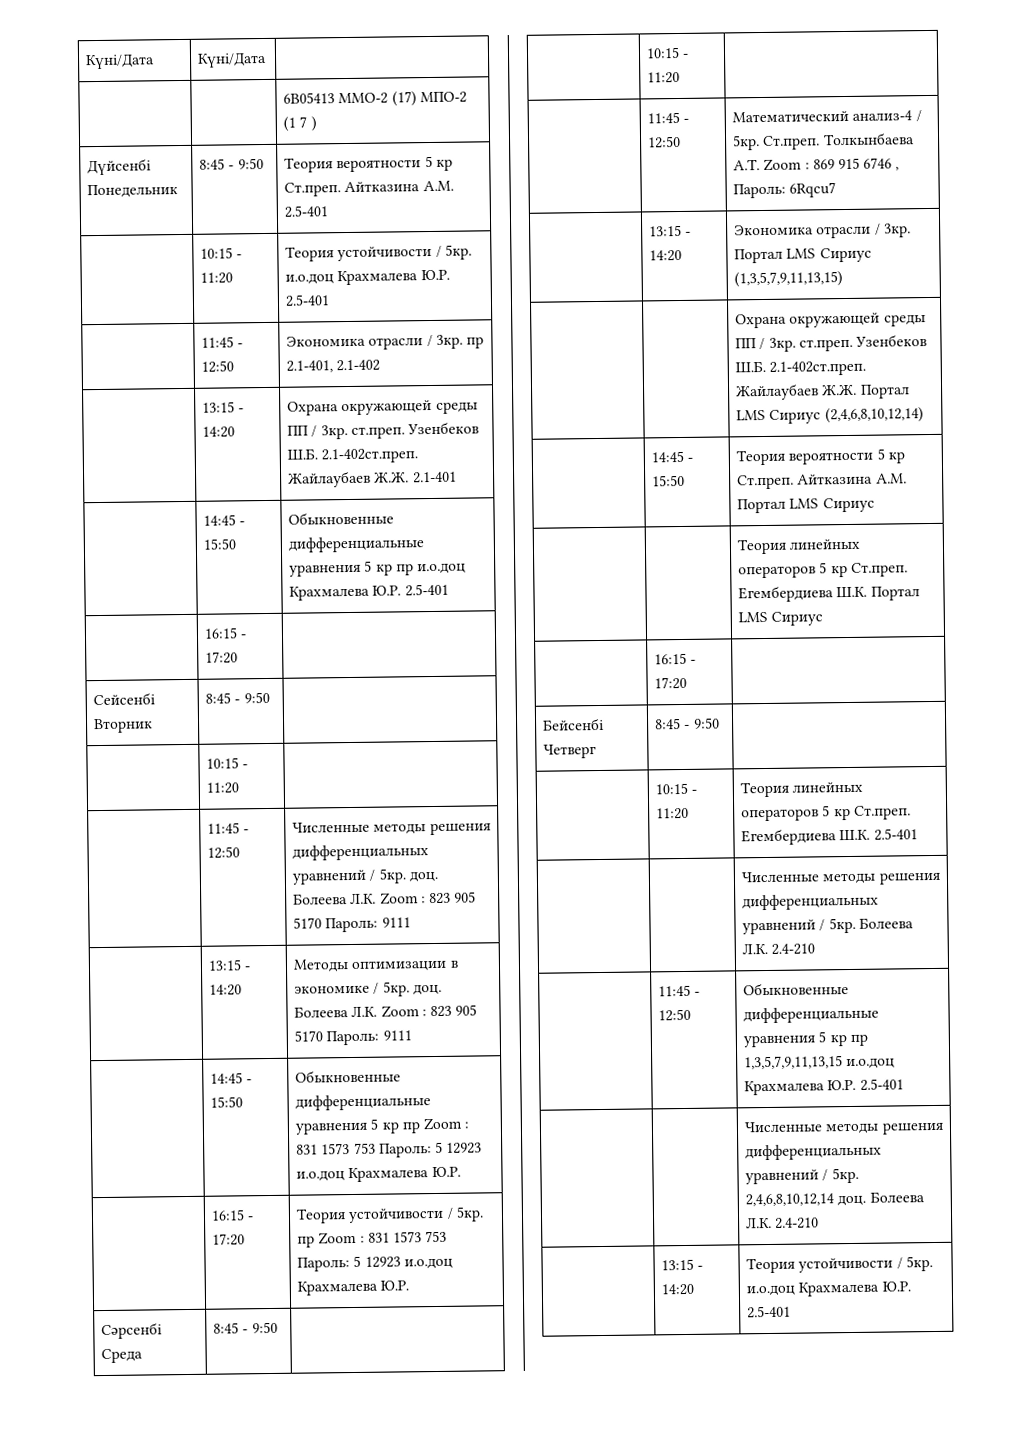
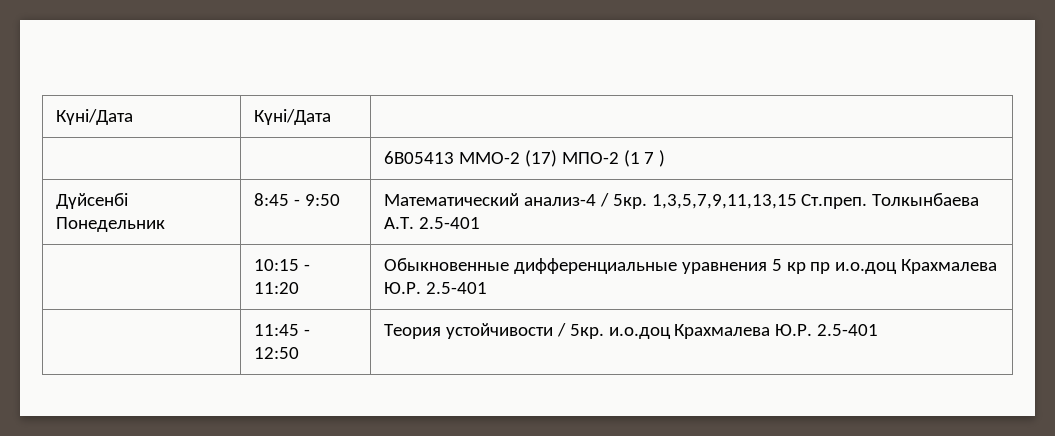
[284,155,453,173] [284,180,454,197] [284,205,329,218] [200,247,243,259] [200,272,234,284] [285,244,472,262] [285,269,450,286] [285,294,331,307] [201,336,244,348] [201,360,235,373] [286,334,484,350] [286,359,381,373] [202,401,245,413] [202,426,236,438] [287,399,478,416] [287,421,479,440] [287,448,419,464] [288,470,457,488] [203,514,246,526] [203,538,237,550] Теория вероятности 5 кр Ст.преп. Айтказина А.М. 2.5-401 // | 10:15 - 11:20 | Теория устойчивости / 5кр. и.о.доц Крахмалева Ю.Р. 2.5-401 // | 11:45 - 12:50 | Экономика отрасли / 3кр. пр 2.1-401, 2.1-402 // | 13:15 - 14:20 | Охрана окружающей среды ПП / 3кр. ст.преп. Узенбеков Ш.Б. 2.1-402ст.преп. Жайлаубаев Ж.Ж. 2.1-401 // | 14:45 - 15:50 -> [383,193,980,209] [383,217,480,229] [253,259,310,271] [253,282,299,294] Математический анализ-4 / 5кр. 1,3,5,7,9,11,13,15 Ст.преп. Толкынбаева А.Т. 2.5-401 // | 10:15 - 11:20
[204,627,248,639] [205,651,239,664] [93,692,156,706] [93,718,154,734] [205,691,270,704] [206,757,249,769] [206,782,240,794] [207,822,250,834] [207,846,241,859] [292,821,491,836] [292,844,430,861] [292,868,438,885] [293,891,477,905] [293,917,411,933] [208,959,252,971] [209,984,243,996] [293,959,458,973] [294,981,442,997] [294,1004,478,1018] [294,1030,412,1046] [210,1072,253,1084] [210,1096,244,1108] [295,1069,402,1083] [295,1094,432,1111] [295,1117,470,1135] [296,1141,483,1158] [296,1166,461,1183] [211,1209,255,1221] [212,1233,246,1246] [296,1206,484,1224] [297,1230,448,1248] [297,1255,453,1272] [297,1280,410,1296] [101,1322,163,1340] [101,1348,144,1364] [213,1321,278,1334] [646,46,690,59] [647,71,681,84] [647,111,690,124] [647,135,682,149] [732,110,922,123] [732,132,915,151] [733,157,900,171] [733,182,837,199] [649,224,692,237] [649,249,683,262] [734,223,911,239] [734,247,872,264] [734,271,844,288] [735,312,926,329] [735,334,927,352] [735,360,867,376] [735,383,910,401] [736,407,924,424] [651,450,694,463] [652,474,686,487] [736,448,905,466] [737,473,907,490] [737,497,875,514] [737,538,861,555] [738,562,908,579] [738,585,920,603] [738,611,824,626] [654,652,697,665] [654,676,688,690] [543,717,605,731] [543,744,598,759] [655,717,720,730] [655,782,698,795] [656,807,690,820] [740,781,864,798] [741,805,911,822] [741,828,918,846] [741,871,941,885] [742,893,880,911] [742,917,914,935] [742,942,816,955] [658,984,701,997] [658,1008,692,1022] [743,982,850,996] [743,1006,880,1024] [743,1031,868,1048] [744,1055,896,1070] [744,1078,904,1096] [744,1121,944,1135] [745,1143,883,1161] [745,1167,859,1185] [745,1191,925,1207] [746,1216,820,1229] [661,1258,704,1271] [661,1283,695,1296] 16:15 - 17:20 | // Сейсенбі Вторник | 8:45 - 9:50 | // | 10:15 - 11:20 | // | 11:45 - 12:50 | Численные методы решения дифференциальных уравнений / 5кр. доц. Болеева Л.К. Zoom : 823 905 5170 Пароль: 9111 // | 13:15 - 14:20 | Методы оптимизации в экономике / 5кр. доц. Болеева Л.К. Zoom : 823 905 5170 Пароль: 9111 // | 14:45 - 15:50 | Обыкновенные дифференциальные уравнения 5 кр пр Zoom : 831 1573 753 Пароль: 5 12923 и.о.доц Крахмалева Ю.Р. // | 16:15 - 17:20 | Теория устойчивости / 5кр. пр Zoom : 831 1573 753 Пароль: 5 12923 и.о.доц Крахмалева Ю.Р. // Сәрсенбі Среда | 8:45 - 9:50 | // | 10:15 - 11:20 | // | 11:45 - 12:50 | Математический анализ-4 / 5кр. Ст.преп. Толкынбаева А.Т. Zoom : 869 915 6746 , Пароль: 6Rqcu7 // | 13:15 - 14:20 | Экономика отрасли / 3кр. Портал LMS Сириус (1,3,5,7,9,11,13,15) // | | Охрана окружающей среды ПП / 3кр. ст.преп. Узенбеков Ш.Б. 2.1-402ст.преп. Жайлаубаев Ж.Ж. Портал LMS Сириус (2,4,6,8,10,12,14) // | 14:45 - 15:50 | Теория вероятности 5 кр Ст.преп. Айтказина А.М. Портал LMS Сириус // | | Теория линейных операторов 5 кр Ст.преп. Егембердиева Ш.К. Портал LMS Сириус // | 16:15 - 17:20 | // Бейсенбі Четверг | 8:45 - 9:50 | // | 10:15 - 11:20 | Теория линейных операторов 5 кр Ст.преп. Егембердиева Ш.К. 2.5-401 // | | Численные методы решения дифференциальных уравнений / 5кр. Болеева Л.К. 2.4-210 // | 11:45 - 12:50 | Обыкновенные дифференциальные уравнения 5 кр пр 1,3,5,7,9,11,13,15 и.о.доц Крахмалева Ю.Р. 2.5-401 // | | Численные методы решения дифференциальных уравнений / 5кр. 2,4,6,8,10,12,14 доц. Болеева Л.К. 2.4-210 // | 13:15 - 14:20 -> [253,324,310,336] [253,347,299,359] 11:45 - 12:50

